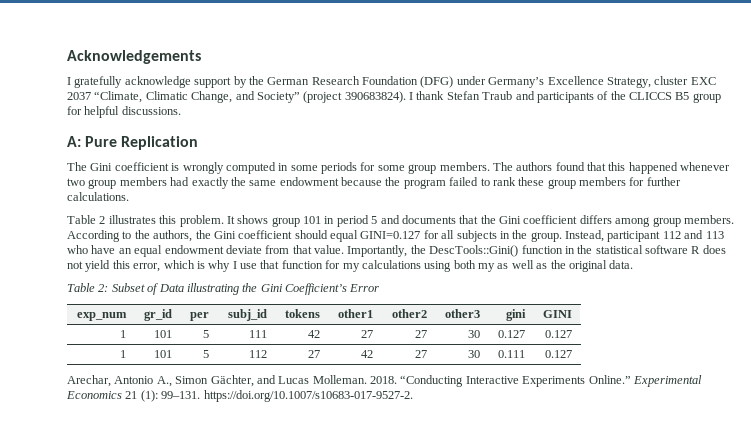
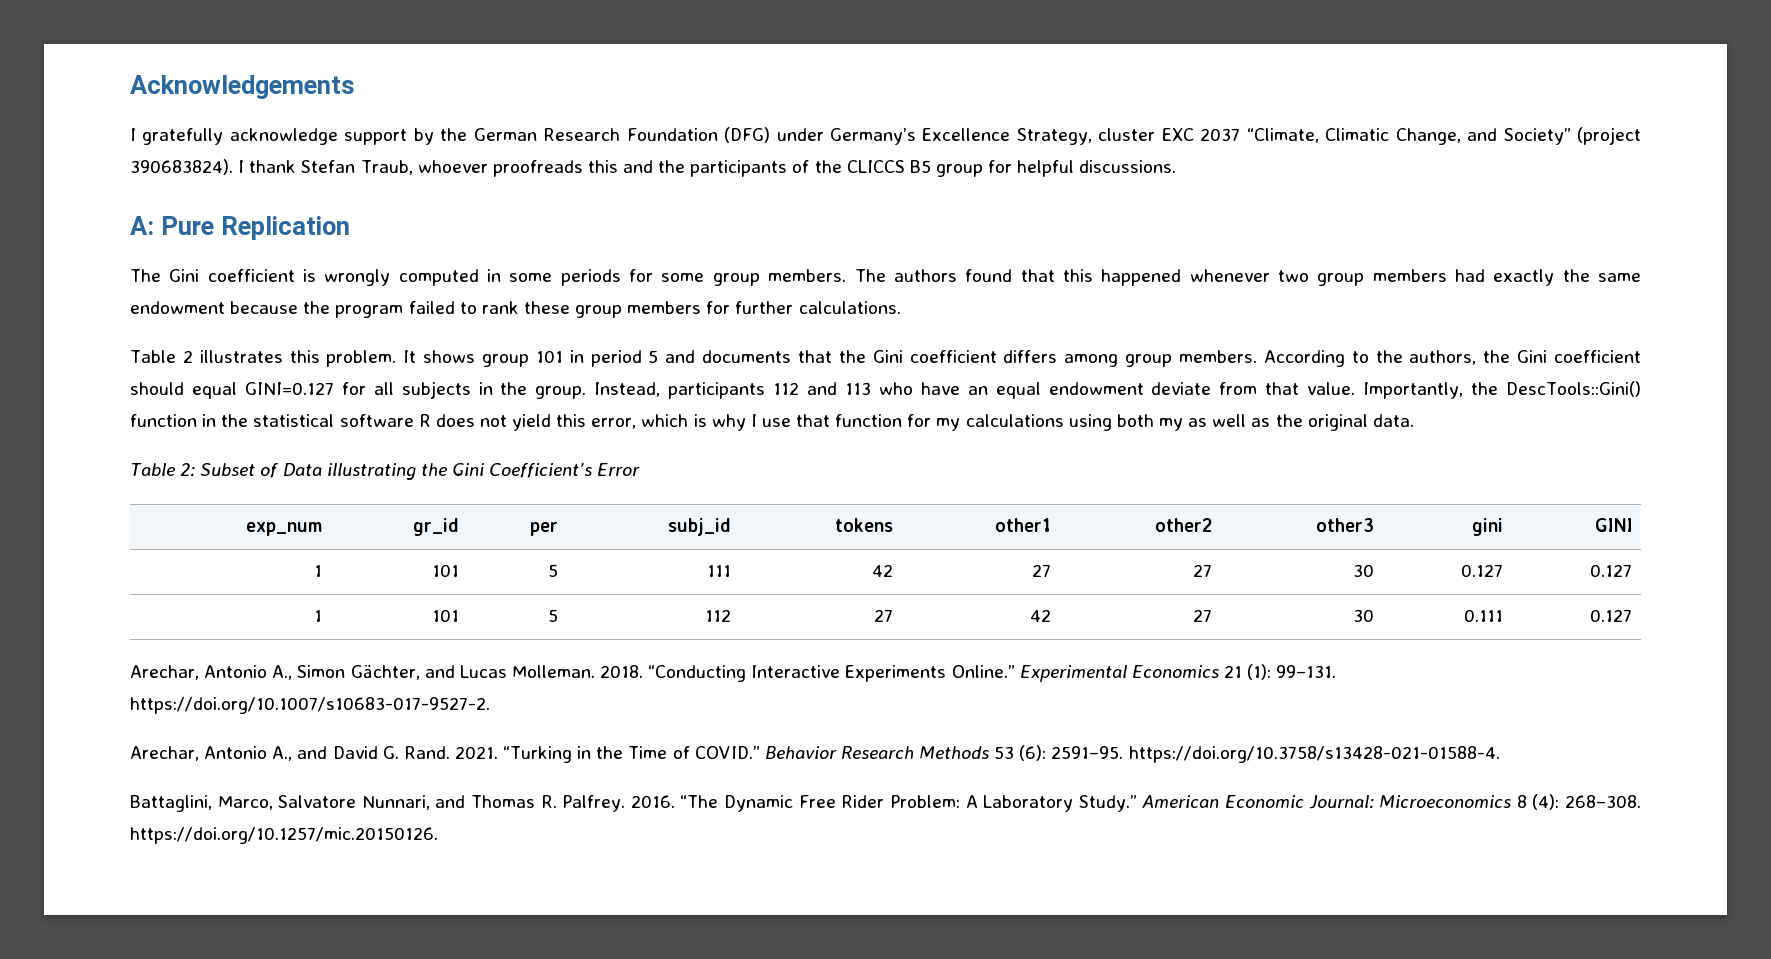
[482,91,535,100] Traub and -> [360,160,686,177] Traub, whoever proofreads this and the
[607,231,661,242] participant -> [668,382,766,399] participants
(413, 396) none -> [130,745,1500,763] [130,794,1641,812] [130,827,438,844] // Arechar, Antonio A., and David G. Rand. 2021. “Turking in the Time of COVID.” Behavior Research Methods 53 (6): 2591–95. https://doi.org/10.3758/s13428-021-01588-4. // Battaglini, Marco, Salvatore Nunnari, and Thomas R. Palfrey. 2016. “The Dynamic Free Rider Problem: A Laboratory Study.” American Economic Journal: Microeconomics 8 (4): 268–308. https://doi.org/10.1257/mic.20150126.

